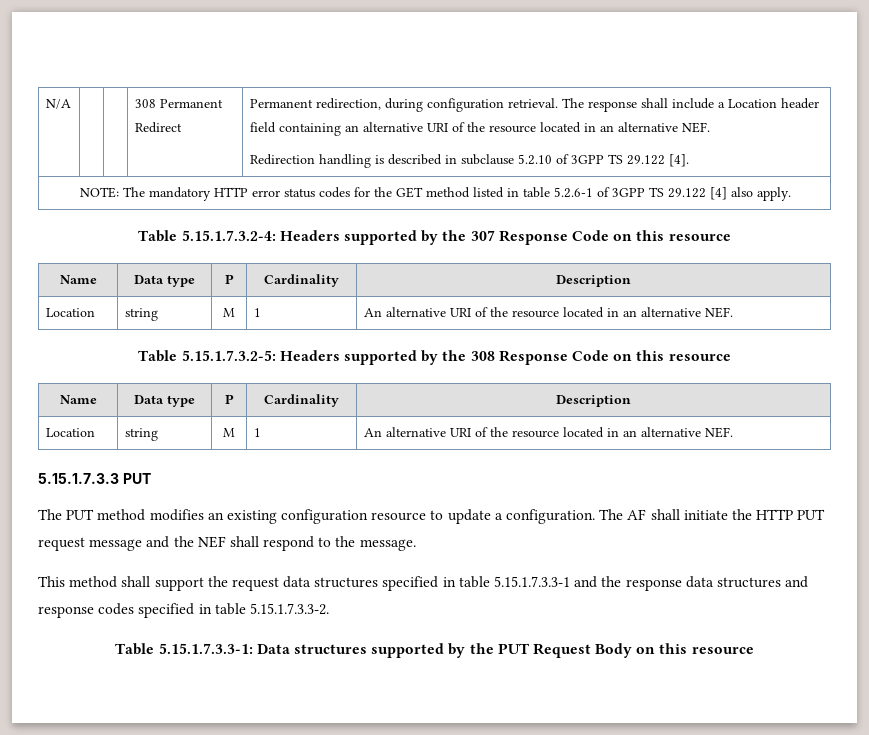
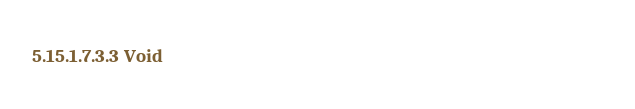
[45,99,71,109] [134,99,223,108] [134,122,182,133] [249,98,819,112] [249,122,710,136] [249,154,689,168] [79,187,791,201] [138,230,731,245] [59,275,97,284] [134,275,195,287] [224,274,234,284] [264,274,339,287] [556,275,631,287] [45,308,95,317] [124,308,158,321] [223,308,235,317] [253,308,261,317] [363,307,733,318] [138,350,731,365] [59,395,97,404] [134,395,195,407] [224,394,234,404] [264,394,339,407] [556,395,631,407] [45,428,95,437] [124,428,158,441] [223,428,235,437] [253,428,261,437] [363,427,733,438] [38,473,151,484] [38,509,826,524] [38,536,416,551] [38,576,809,591] [38,603,329,618] [115,643,754,658] N/A | | | 308 Permanent Redirect | Permanent redirection, during configuration retrieval. The response shall include a Location header field containing an alternative URI of the resource located in an alternative NEF. // Redirection handling is described in subclause 5.2.10 of 3GPP TS 29.122 [4]. // NOTE: The mandatory HTTP error status codes for the GET method listed in table 5.2.6-1 of 3GPP TS 29.122 [4] also apply. // Table 5.15.1.7.3.2-4: Headers supported by the 307 Response Code on this resource // Name | Data type | P | Cardinality | Description // Location | string | M | 1 | An alternative URI of the resource located in an alternative NEF. // Table 5.15.1.7.3.2-5: Headers supported by the 308 Response Code on this resource // Name | Data type | P | Cardinality | Description // Location | string | M | 1 | An alternative URI of the resource located in an alternative NEF. // 5.15.1.7.3.3 PUT // The PUT method modifies an existing configuration resource to update a configuration. The AF shall initiate the HTTP PUT request message and the NEF shall respond to the message. // This method shall support the request data structures specified in table 5.15.1.7.3.3-1 and the response data structures and response codes specified in table 5.15.1.7.3.3-2. // Table 5.15.1.7.3.3-1: Data structures supported by the PUT Request Body on this resource -> [32,49,164,62] 5.15.1.7.3.3 Void

